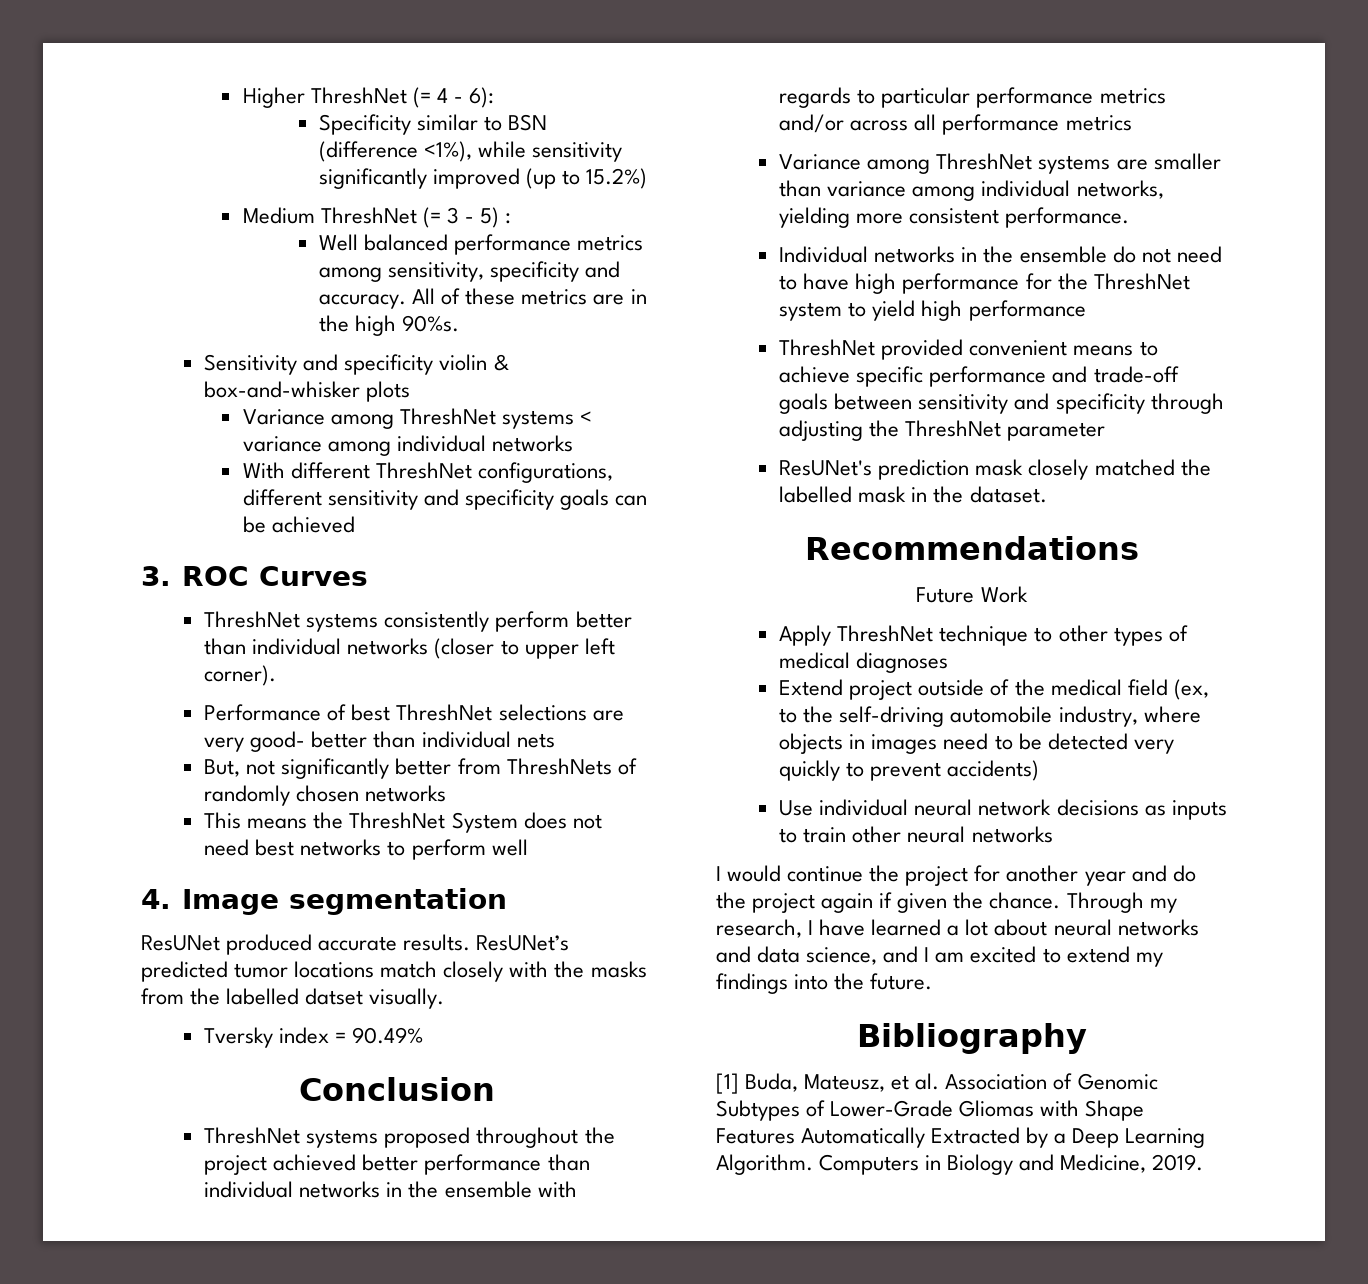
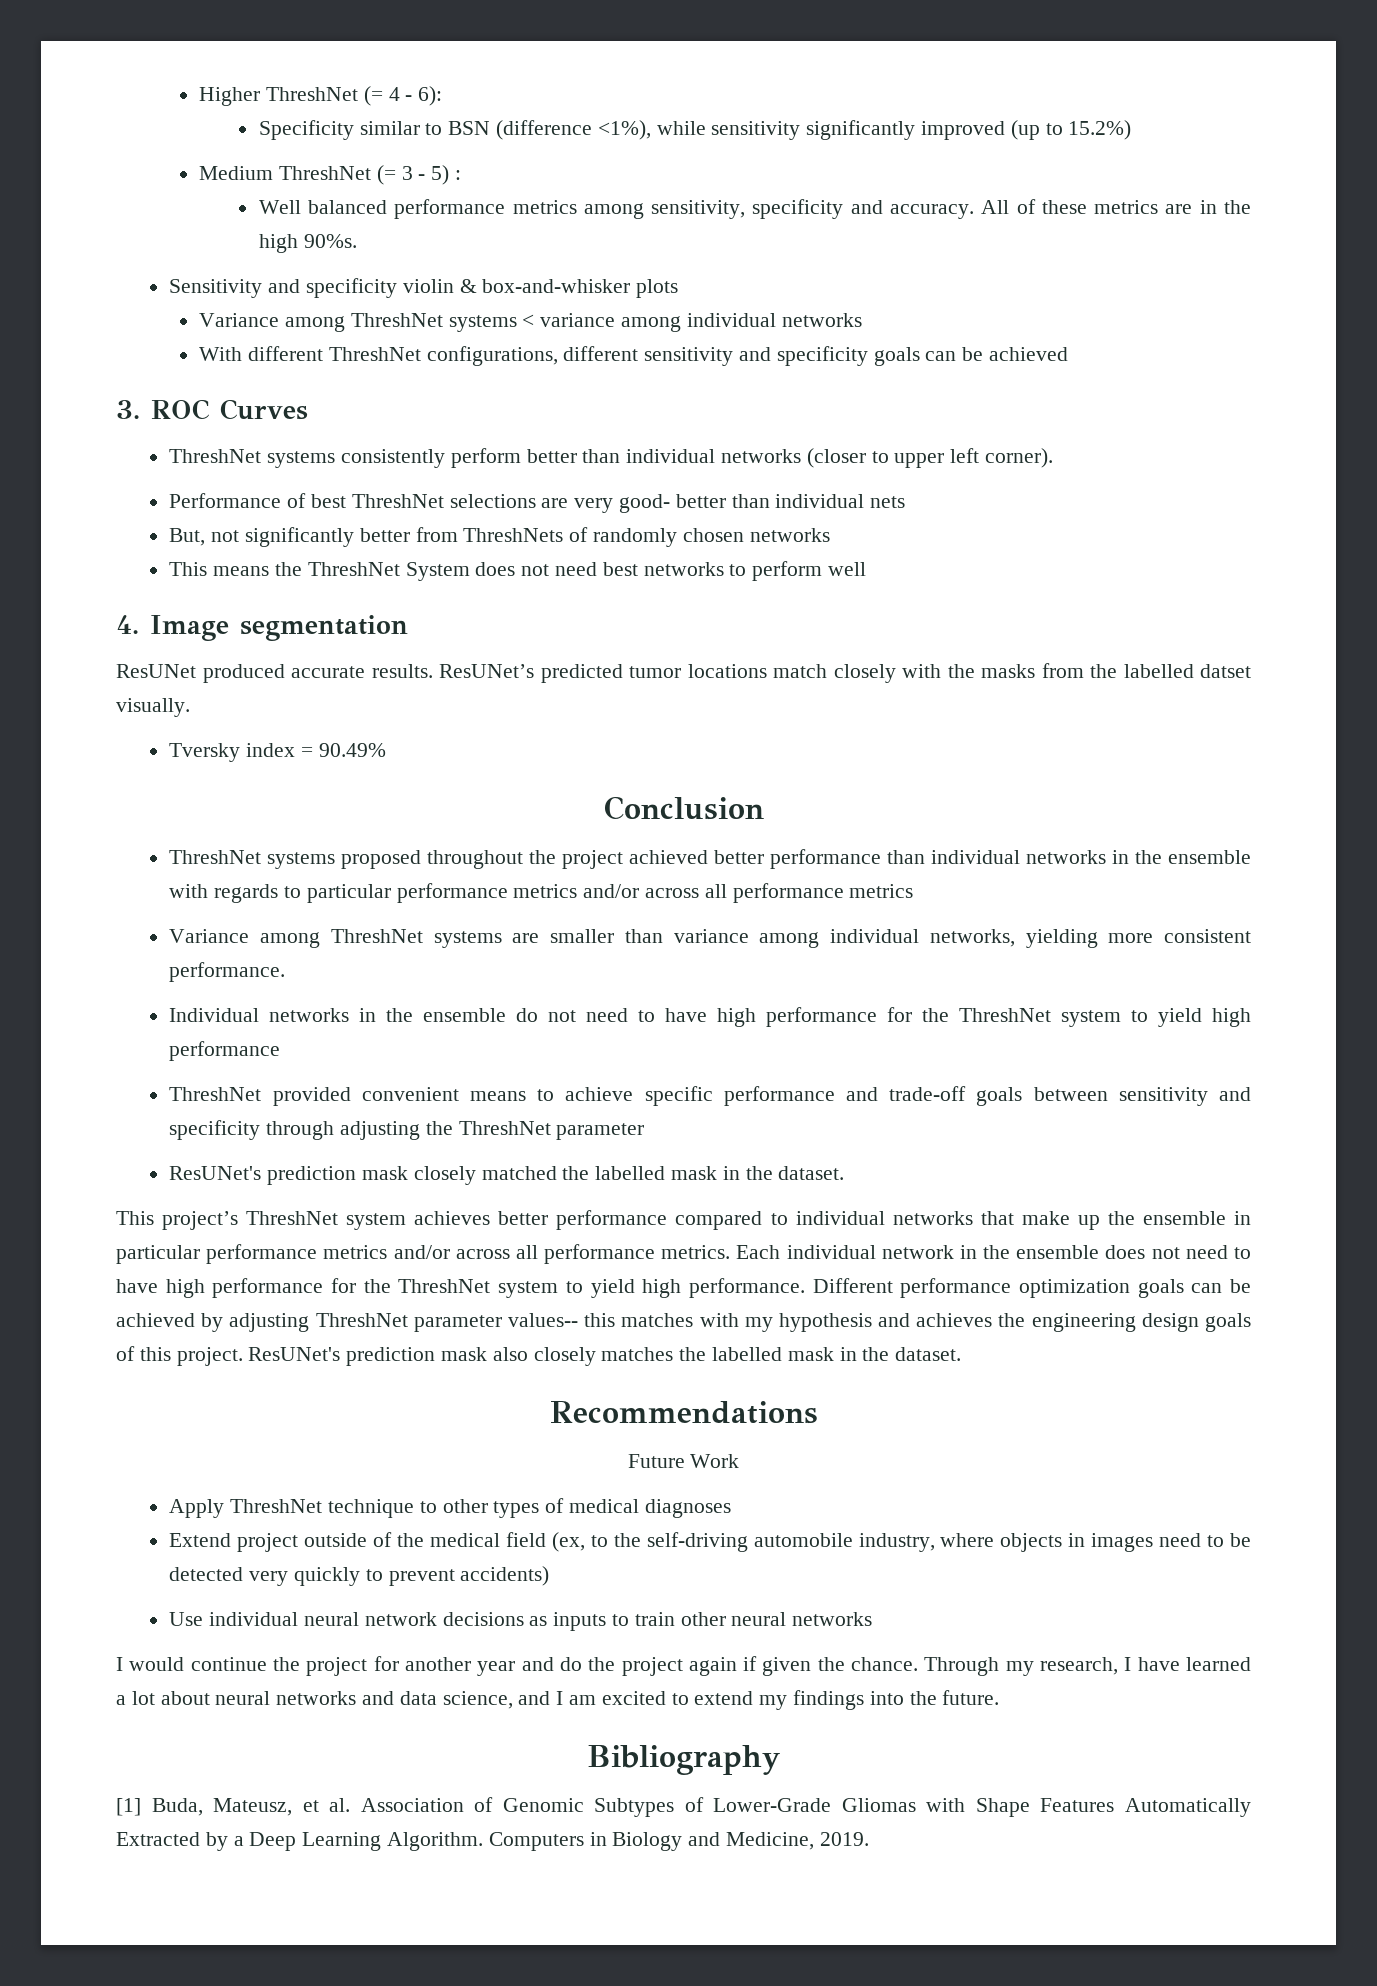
(1047, 494) none -> [116,1210,1251,1230] [116,1244,1251,1264] [116,1278,1251,1298] [116,1313,1251,1332] [116,1346,962,1366] // This project’s ThreshNet system achieves better performance compared to individual networks that make up the ensemble in particular performance metrics and/or across all performance metrics. Each individual network in the ensemble does not need to have high performance for the ThreshNet system to yield high performance. Different performance optimization goals can be achieved by adjusting ThreshNet parameter values-- this matches with my hypothesis and achieves the engineering design goals of this project. ResUNet's prediction mask also closely matches the labelled mask in the dataset.

